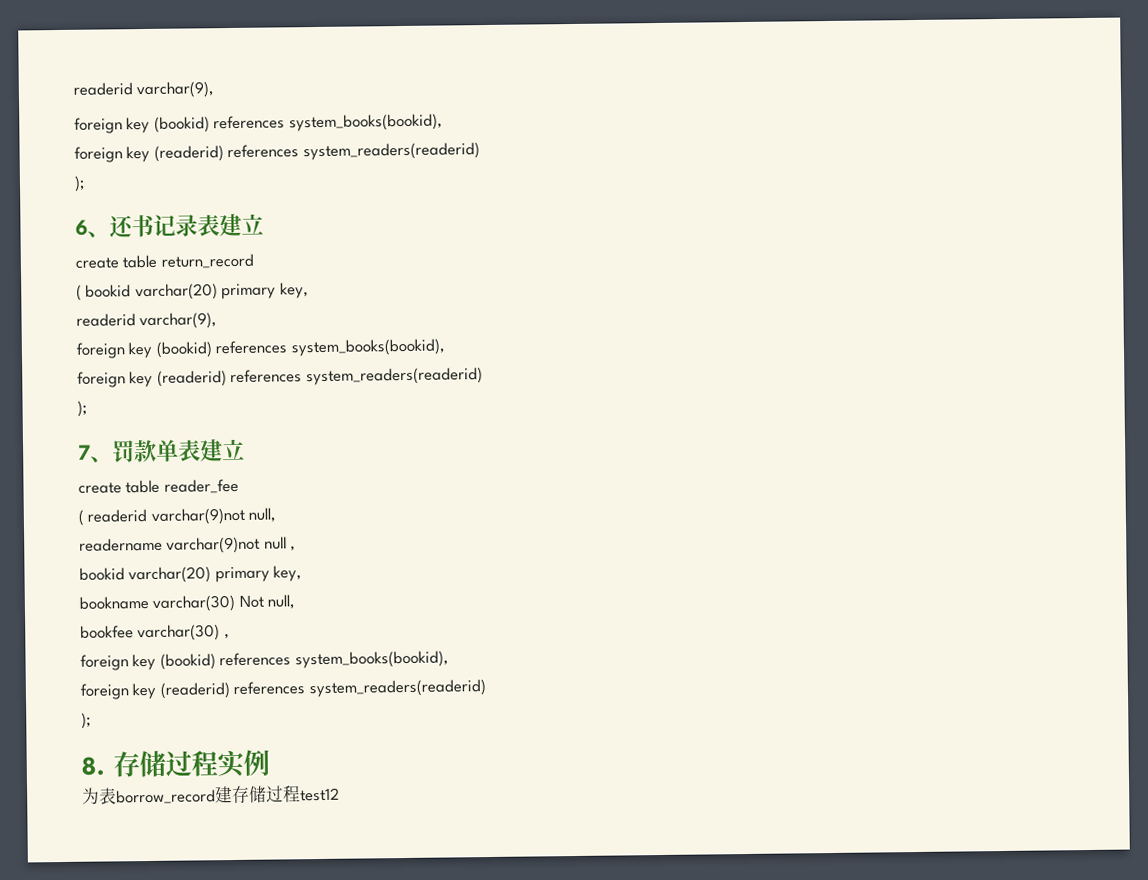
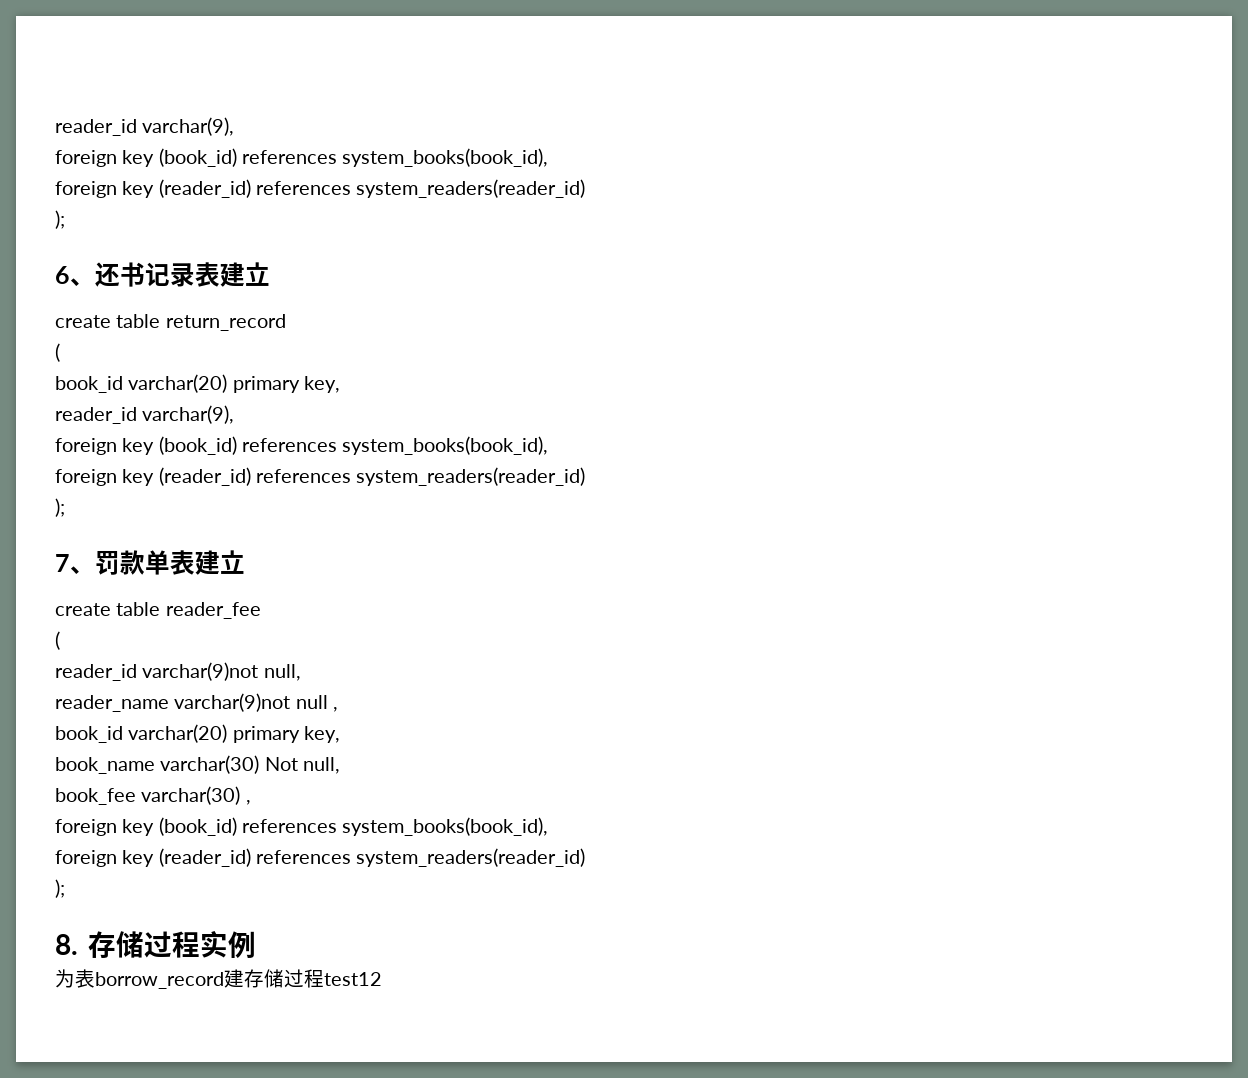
[73,81,215,99] [74,113,443,134] [74,142,480,163] readerid varchar(9), // foreign key (bookid) references system_books(bookid), // foreign key (readerid) references system_readers(readerid) -> [55,117,235,136] [55,148,549,167] [55,179,586,198] reader_id varchar(9), // foreign key (book_id) references system_books(book_id), // foreign key (reader_id) references system_readers(reader_id)
[85,282,309,301] [76,312,218,330] [76,338,445,359] [77,367,483,388] bookid varchar(20) primary key, // readerid varchar(9), // foreign key (bookid) references system_books(bookid), // foreign key (readerid) references system_readers(readerid) -> [55,374,340,393] [55,405,235,424] [55,436,549,455] [55,467,586,486] // book_id varchar(20) primary key, // reader_id varchar(9), // foreign key (book_id) references system_books(book_id), // foreign key (reader_id) references system_readers(reader_id)
[87,508,148,523] readerid -> [55,664,137,681] // reader_id
[79,537,163,552] readername -> [55,695,169,712] reader_name
[79,565,303,584] [79,595,149,610] bookid varchar(20) primary key, // bookname -> [55,724,340,743] [55,757,155,774] book_id varchar(20) primary key, // book_name
[80,625,134,639] bookfee -> [55,788,136,805] book_fee
[159,650,449,670] [80,679,486,700] (bookid) references system_books(bookid), // foreign key (readerid) references system_readers(readerid) -> [158,817,549,836] [55,848,586,867] (book_id) references system_books(book_id), // foreign key (reader_id) references system_readers(reader_id)

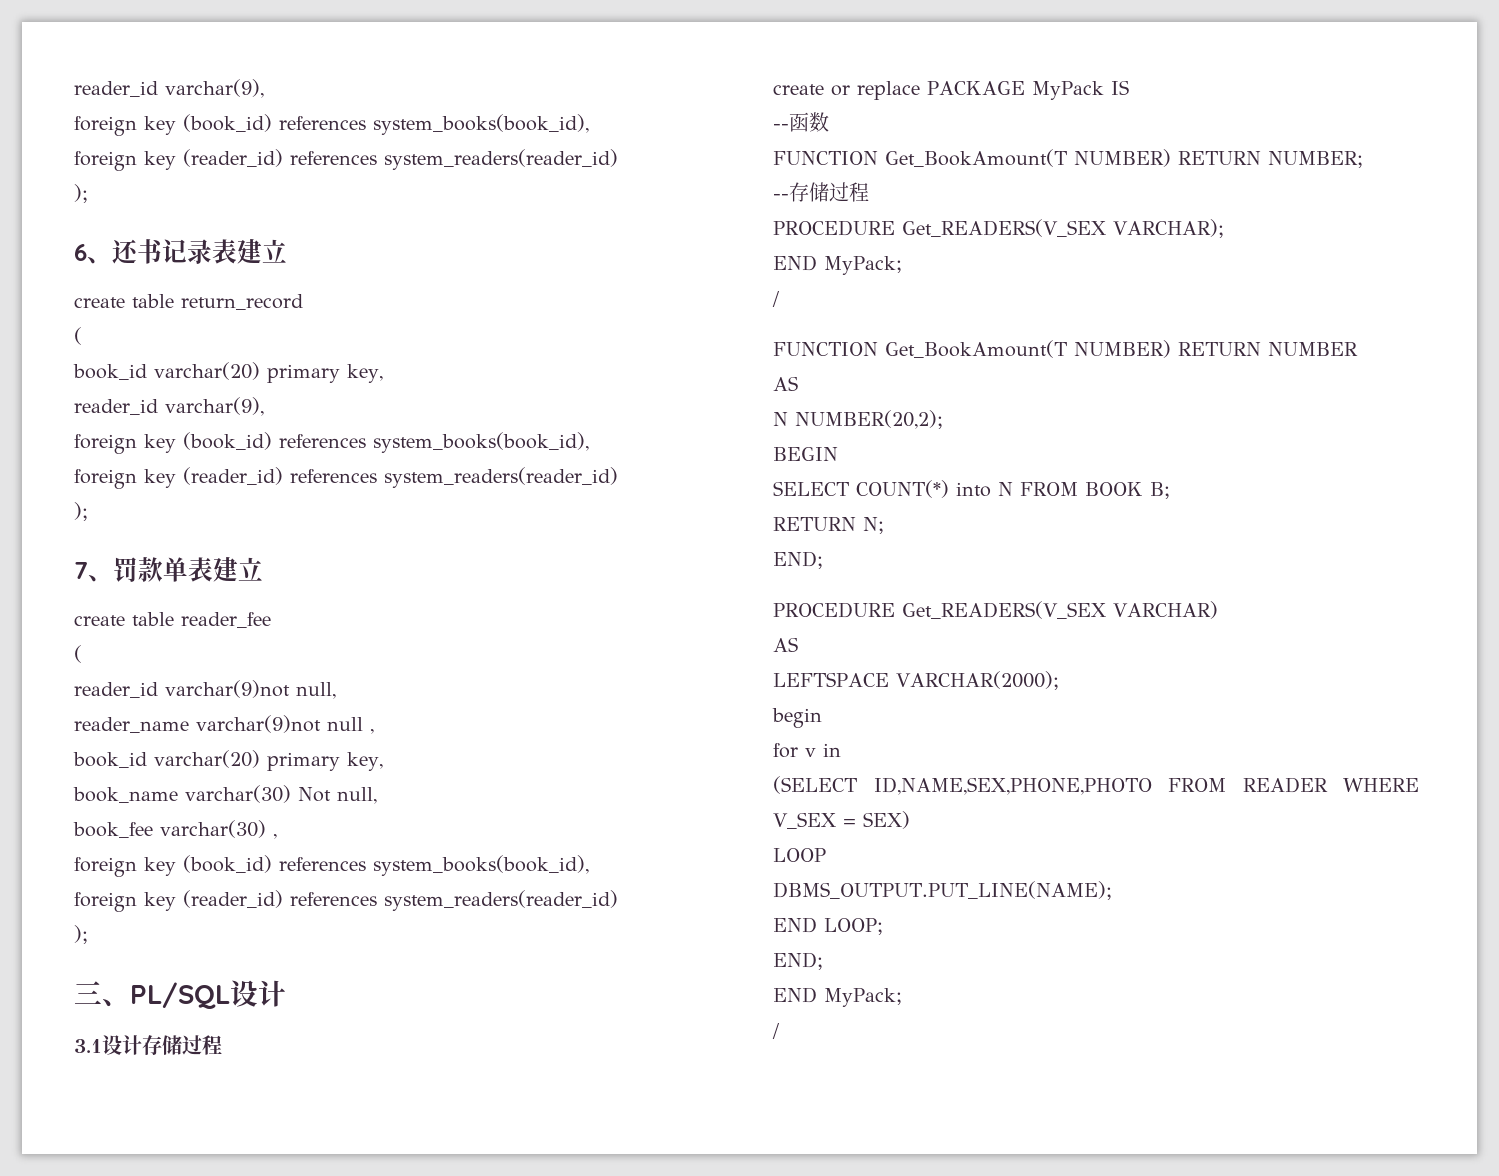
[55,931,256,958] [55,969,382,989] 8.存储过程实例 // 为表borrow_record建存储过程test12 -> [74,980,286,1009] [74,1035,222,1055] [773,80,1129,100] [773,112,829,132] [773,149,1363,168] [773,182,869,202] [773,219,1224,238] [773,255,902,275] [772,291,780,307] [773,340,1358,358] [773,376,798,391] [773,410,943,429] [773,447,838,461] [773,480,1170,499] [773,517,884,534] [773,551,823,569] [773,601,1218,619] [773,637,798,652] [773,671,1059,690] [772,708,822,728] [773,743,841,758] [773,776,1419,795] [773,811,910,829] [773,848,826,862] [773,881,1112,900] [773,917,883,935] [773,952,823,970] [773,987,902,1007] [772,1023,780,1039] 三、PL/SQL设计 // 3.1设计存储过程 // create or replace PACKAGE MyPack IS // --函数 // FUNCTION Get_BookAmount(T NUMBER) RETURN NUMBER; // --存储过程 // PROCEDURE Get_READERS(V_SEX VARCHAR); // END MyPack; // / // FUNCTION Get_BookAmount(T NUMBER) RETURN NUMBER // AS // N NUMBER(20,2); // BEGIN // SELECT COUNT(*) into N FROM BOOK B; // RETURN N; // END; // PROCEDURE Get_READERS(V_SEX VARCHAR) // AS // LEFTSPACE VARCHAR(2000); // begin // for v in // (SELECT ID,NAME,SEX,PHONE,PHOTO FROM READER WHERE V_SEX = SEX) // LOOP // DBMS_OUTPUT.PUT_LINE(NAME); // END LOOP; // END; // END MyPack; // /

